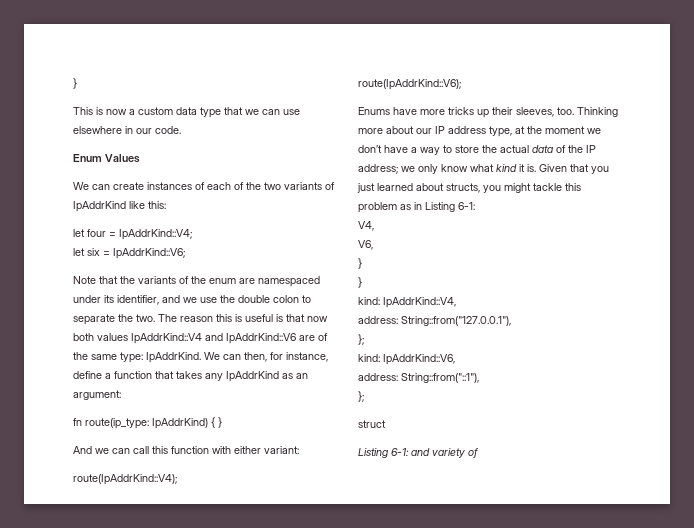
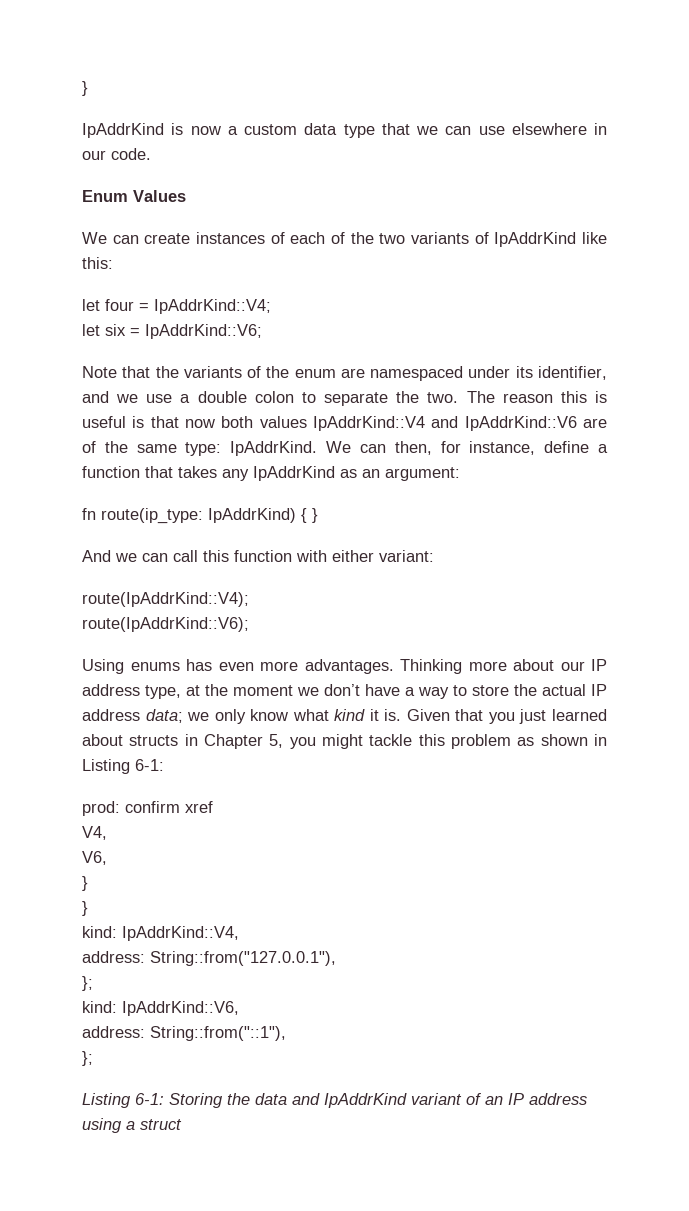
[73,78,77,89] [73,107,93,115] } // This -> [82,81,88,96] [82,123,164,138] } // IpAddrKind
[220,295,235,303] the -> [180,394,191,403] a
[358,107,574,118] Enums have more tricks up their sleeves, too. -> [82,659,394,674] Using enums has even more advantages.
[532,145,596,153] [358,164,398,174] data of the IP address; -> [591,684,607,696] [82,709,183,723] IP address data;
[446,183,480,193] structs, -> [129,734,284,749] structs in Chapter 5,
(411, 207) none -> [540,734,588,746] shown
(475, 206) none -> [82,801,213,816] // prod: confirm xref
[358,420,386,428] [358,448,478,458] // struct // Listing 6-1: and variety of -> [82,1093,587,1108] [82,1118,182,1133] // Listing 6-1: Storing the data and IpAddrKind variant of an IP address using a struct

